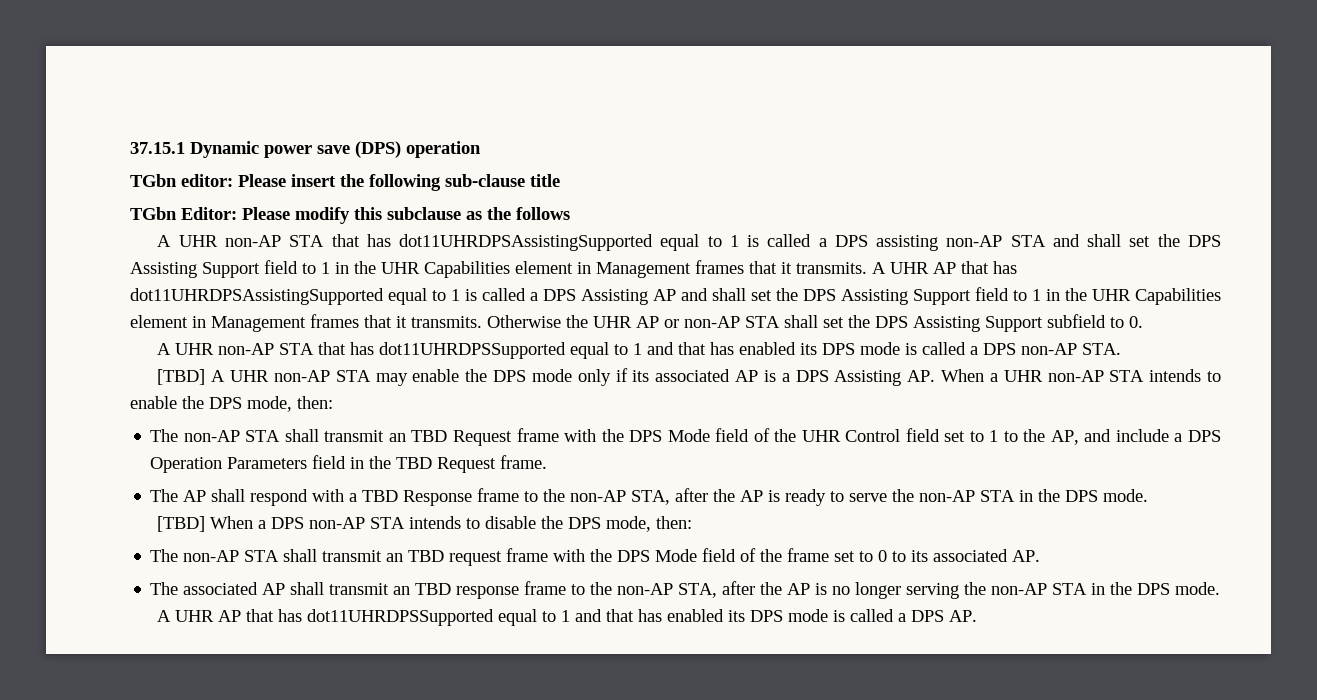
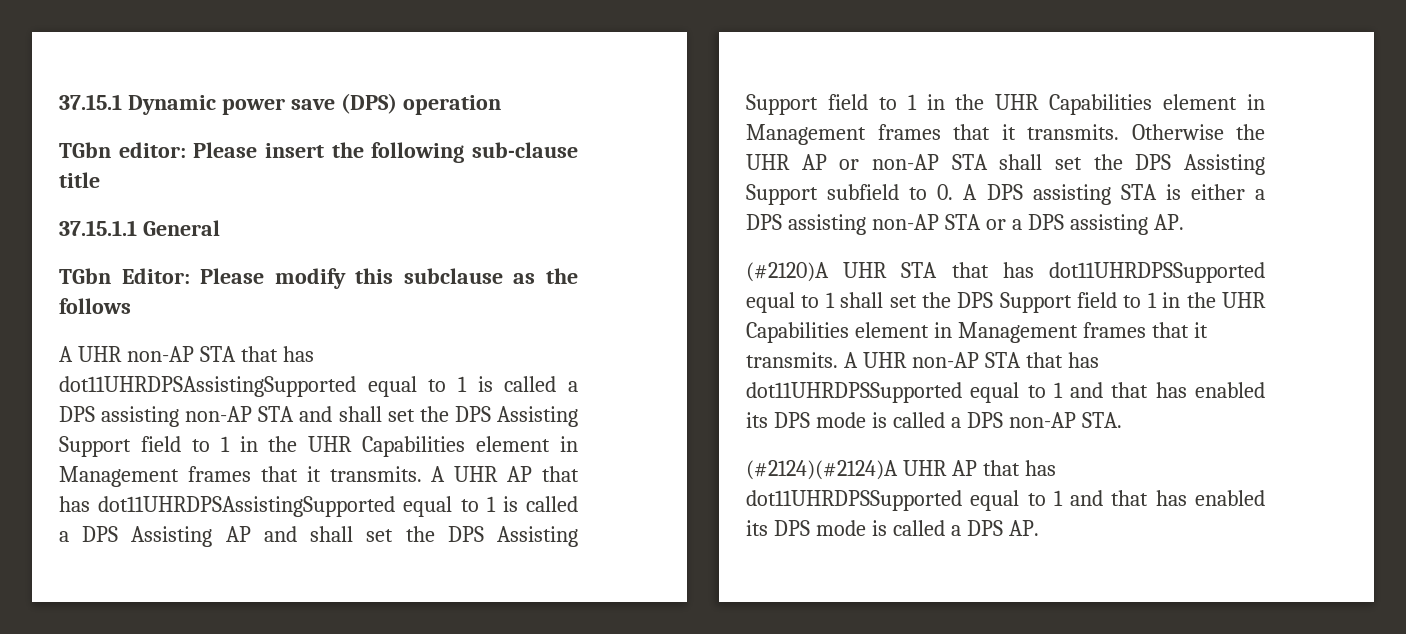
(560, 180) none -> [59,220,220,236] // 37.15.1.1 General
(1143, 322) // -> [963,184,1265,205] [746,214,1184,235] [746,262,1265,283] [746,292,1266,313] [746,322,1208,343] [746,352,838,368] A DPS assisting STA is either a DPS assisting non-AP STA or a DPS assisting AP. // (#2120)A UHR STA that has dot11UHRDPSSupported equal to 1 shall set the DPS Support field to 1 in the UHR Capabilities element in Management frames that it transmits.
[157,368,1222,386] [130,396,333,412] [150,428,1222,446] [150,455,548,473] [150,488,1149,506] [157,516,693,532] [150,548,1041,566] [150,581,1221,599] [157,610,172,622] [TBD] A UHR non-AP STA may enable the DPS mode only if its associated AP is a DPS Assisting AP. When a UHR non-AP STA intends to enable the DPS mode, then: // The non-AP STA shall transmit an TBD Request frame with the DPS Mode field of the UHR Control field set to 1 to the AP, and include a DPS Operation Parameters field in the TBD Request frame. // The AP shall respond with a TBD Response frame to the non-AP STA, after the AP is ready to serve the non-AP STA in the DPS mode. // [TBD] When a DPS non-AP STA intends to disable the DPS mode, then: // The non-AP STA shall transmit an TBD request frame with the DPS Mode field of the frame set to 0 to its associated AP. // The associated AP shall transmit an TBD response frame to the non-AP STA, after the AP is no longer serving the non-AP STA in the DPS mode. // A -> [746,460,898,480] (#2124)(#2124)A

